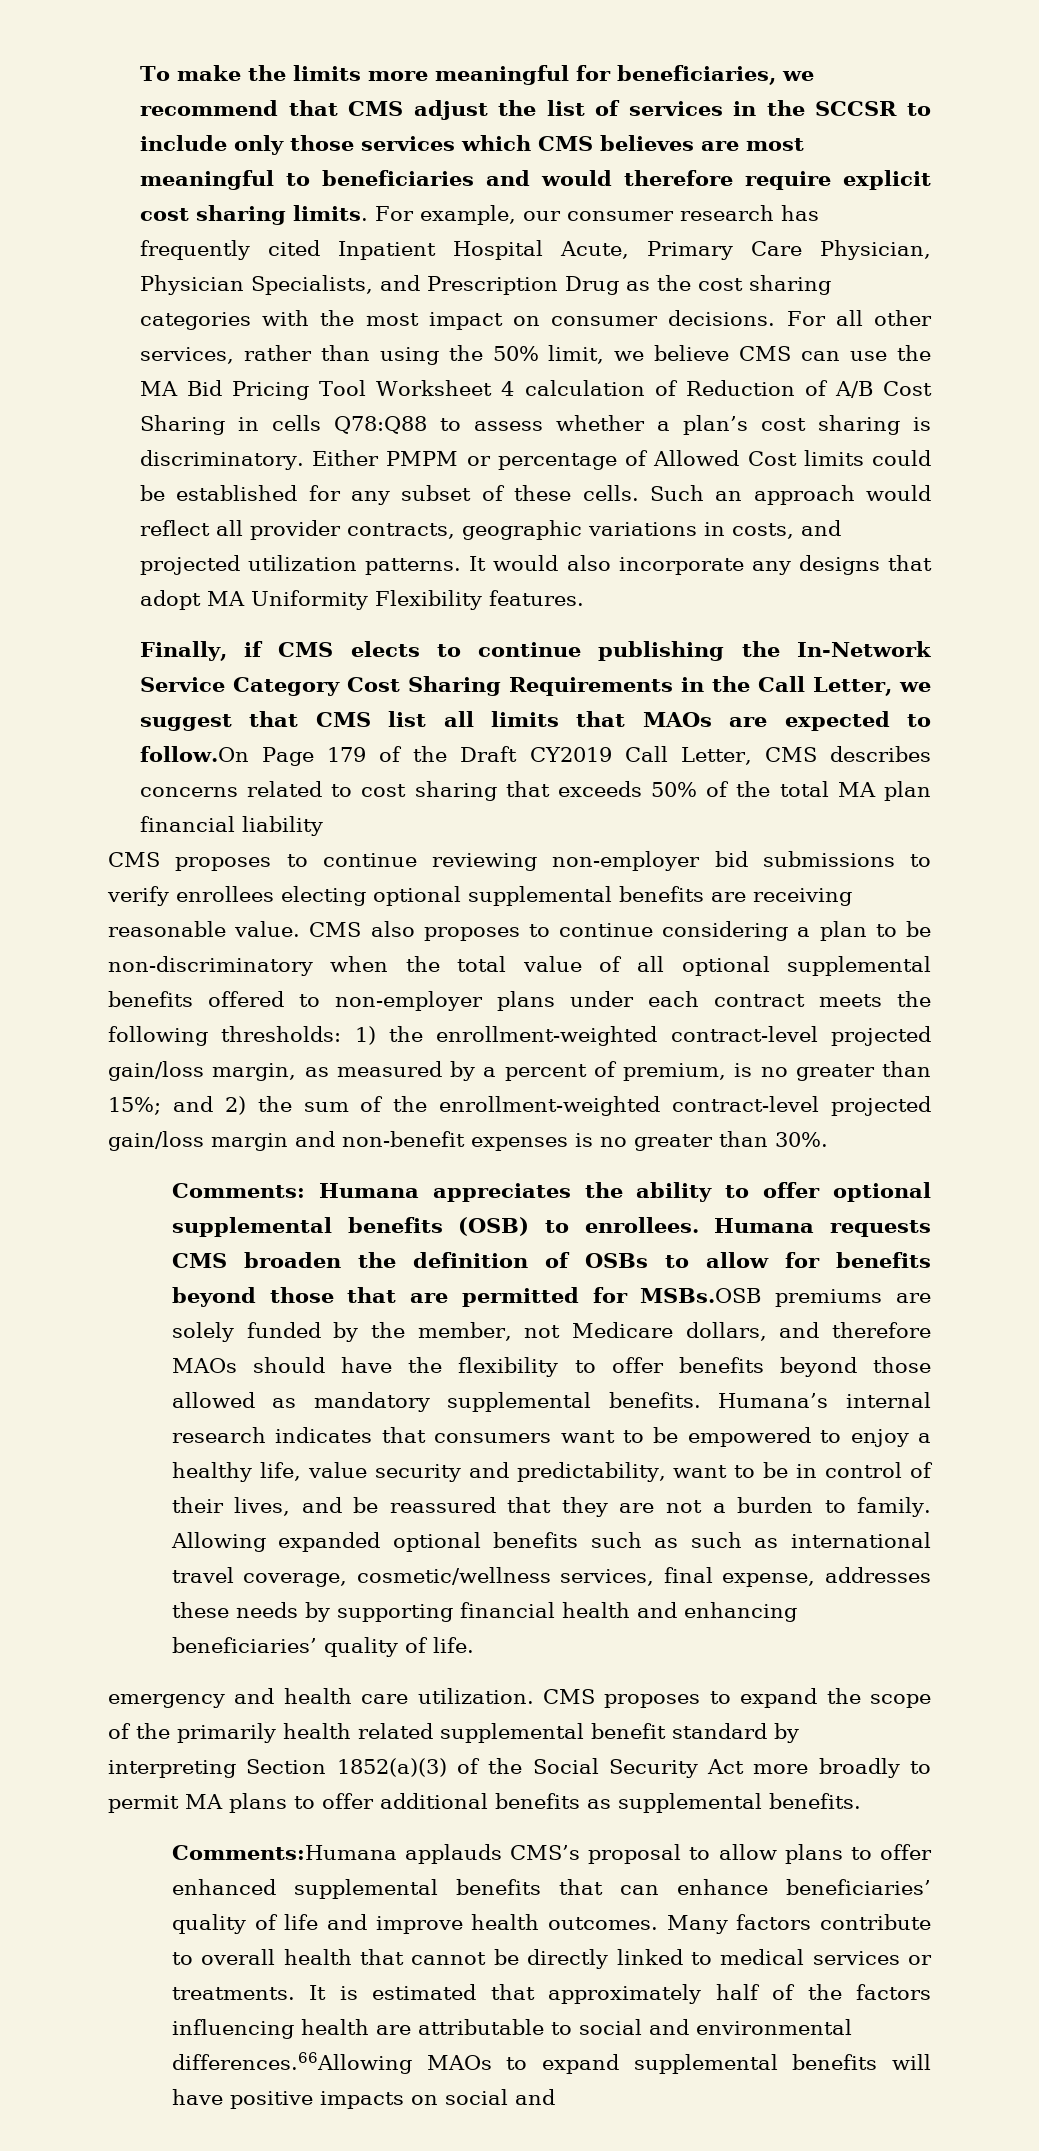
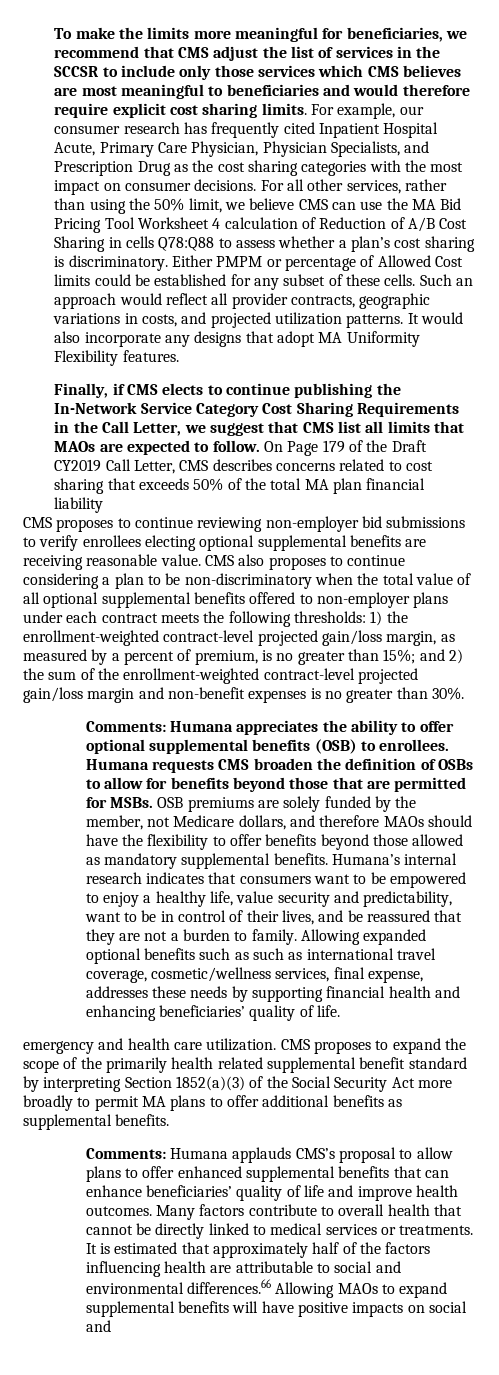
[139,746,249,762] follow.On -> [212,440,283,452] follow. On
[640,1288,762,1303] MSBs.OSB -> [110,797,184,808] MSBs. OSB
[171,1845,397,1860] Comments:Humana -> [85,1148,229,1159] Comments: Humana
[171,2052,412,2074] differences.66Allowing -> [187,1279,335,1298] differences.66 Allowing

